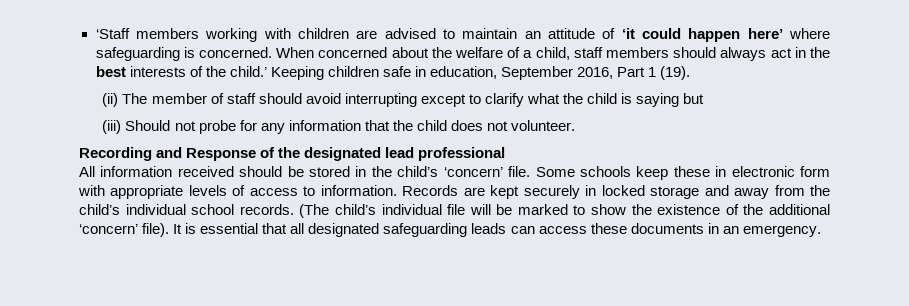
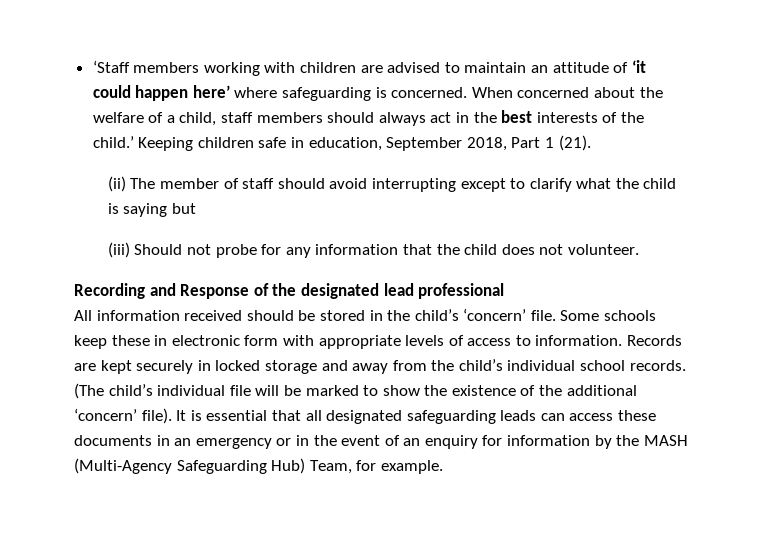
[577,67,614,79] 2016, -> [466,137,507,151] 2018,
[660,66,691,80] (19). -> [558,135,591,151] (21).
[742,225,821,237] emergency. -> [195,435,688,449] [74,458,443,474] emergency or in the event of an enquiry for information by the MASH (Multi-Agency Safeguarding Hub) Team, for example.

